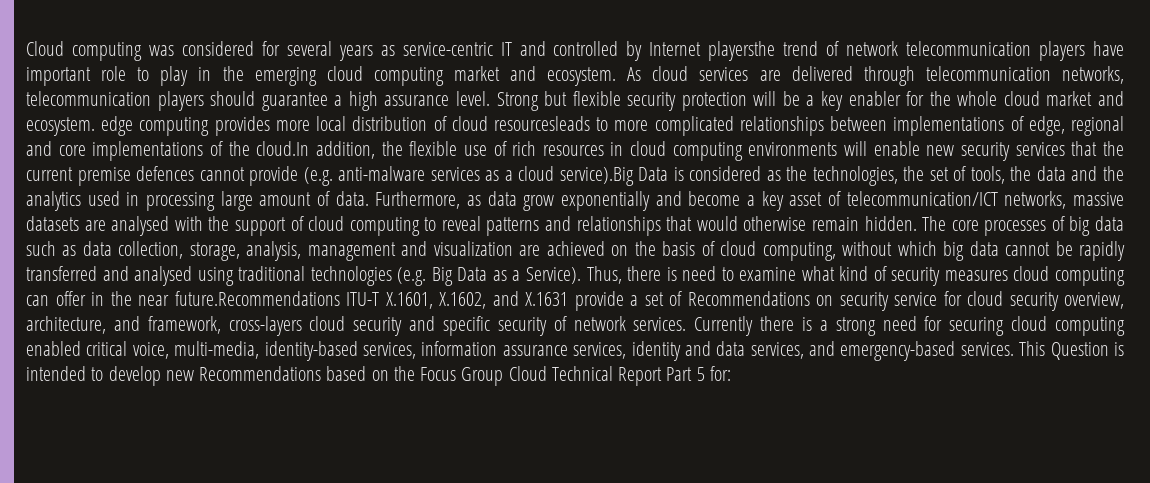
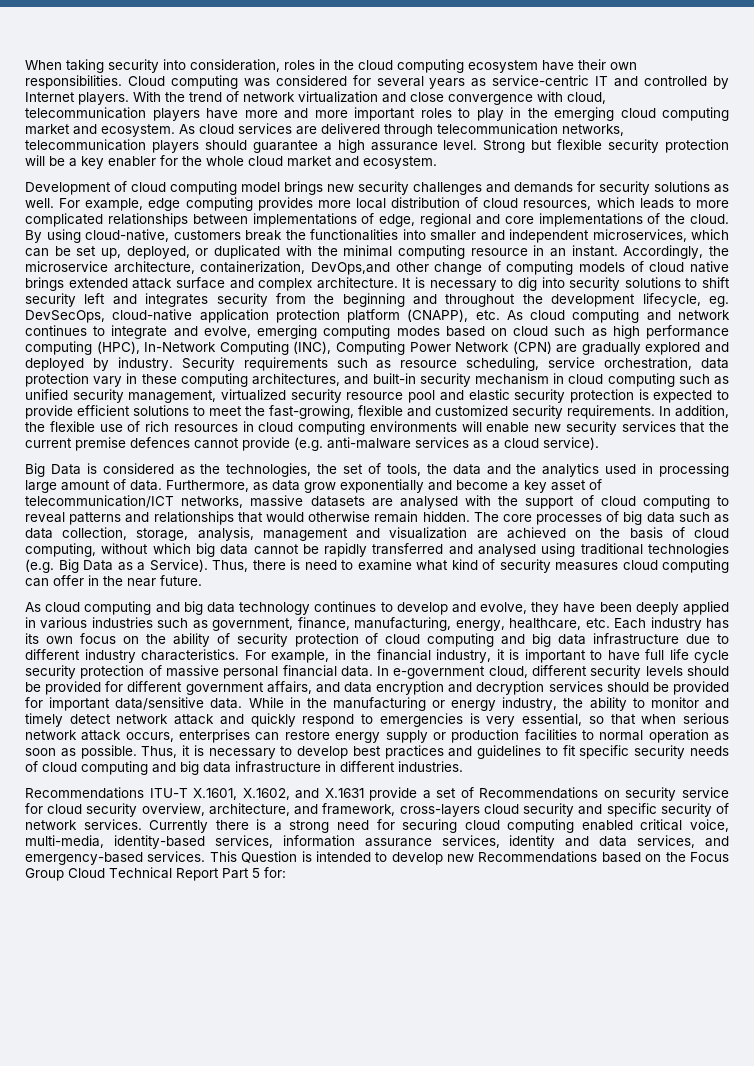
(26, 48) none -> [25,59,637,73] [25,75,122,89] When taking security into consideration, roles in the cloud computing ecosystem have their own responsibilities.
[708,41,1125,61] [26,66,127,86] playersthe trend of network telecommunication players have important role -> [78,91,606,105] [25,107,452,121] players. With the trend of network virtualization and close convergence with cloud, telecommunication players have more and more important roles
(95, 126) none -> [25,181,729,195] [25,198,144,211] // Development of cloud computing model brings new security challenges and demands for security solutions as well. For example,
[494,116,590,131] resourcesleads -> [523,197,674,210] resources, which leads
[256,141,310,156] cloud.In -> [690,214,729,224] [25,229,729,243] [25,245,729,259] [25,261,729,275] [25,277,730,291] [25,293,729,307] [25,309,730,323] [25,325,729,339] [25,341,729,355] [25,357,729,371] [25,373,729,387] [25,389,730,403] [25,405,671,419] cloud. By using cloud-native, customers break the functionalities into smaller and independent microservices, which can be set up, deployed, or duplicated with the minimal computing resource in an instant. Accordingly, the microservice architecture, containerization, DevOps,and other change of computing models of cloud native brings extended attack surface and complex architecture. It is necessary to dig into security solutions to shift security left and integrates security from the beginning and throughout the development lifecycle, eg. DevSecOps, cloud-native application protection platform (CNAPP), etc. As cloud computing and network continues to integrate and evolve, emerging computing modes based on cloud such as high performance computing (HPC), In-Network Computing (INC), Computing Power Network (CPN) are gradually explored and deployed by industry. Security requirements such as resource scheduling, service orchestration, data protection vary in these computing architectures, and built-in security mechanism in cloud computing such as unified security management, virtualized security resource pool and elastic security protection is expected to provide efficient solutions to meet the fast-growing, flexible and customized security requirements. In
[559,167,634,186] service).Big -> [543,437,599,450] [25,463,45,477] service). // Big
[174,291,340,306] future.Recommendations -> [160,575,202,586] [25,601,729,615] [25,617,729,631] [25,633,730,647] [25,649,729,663] [25,665,729,679] [25,681,729,695] [25,697,729,711] [25,713,730,727] [25,729,729,743] [25,745,729,759] [25,761,463,775] [25,787,144,799] future. // As cloud computing and big data technology continues to develop and evolve, they have been deeply applied in various industries such as government, finance, manufacturing, energy, healthcare, etc. Each industry has its own focus on the ability of security protection of cloud computing and big data infrastructure due to different industry characteristics. For example, in the financial industry, it is important to have full life cycle security protection of massive personal financial data. In e-government cloud, different security levels should be provided for different government affairs, and data encryption and decryption services should be provided for important data/sensitive data. While in the manufacturing or energy industry, the ability to monitor and timely detect network attack and quickly respond to emergencies is very essential, so that when serious network attack occurs, enterprises can restore energy supply or production facilities to normal operation as soon as possible. Thus, it is necessary to develop best practices and guidelines to fit specific security needs of cloud computing and big data infrastructure in different industries. // Recommendations

